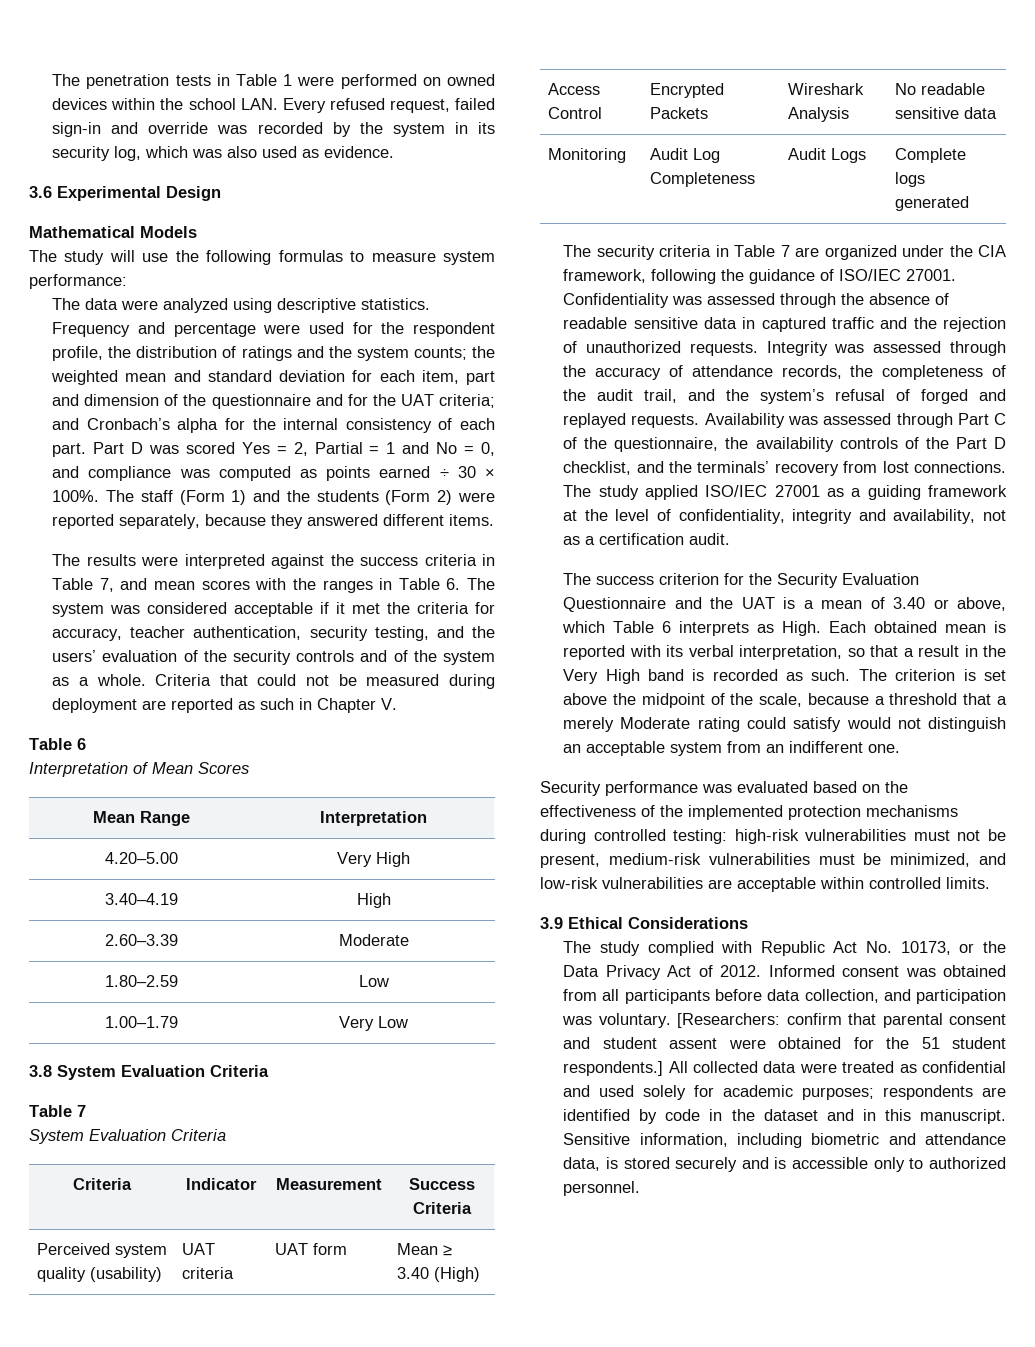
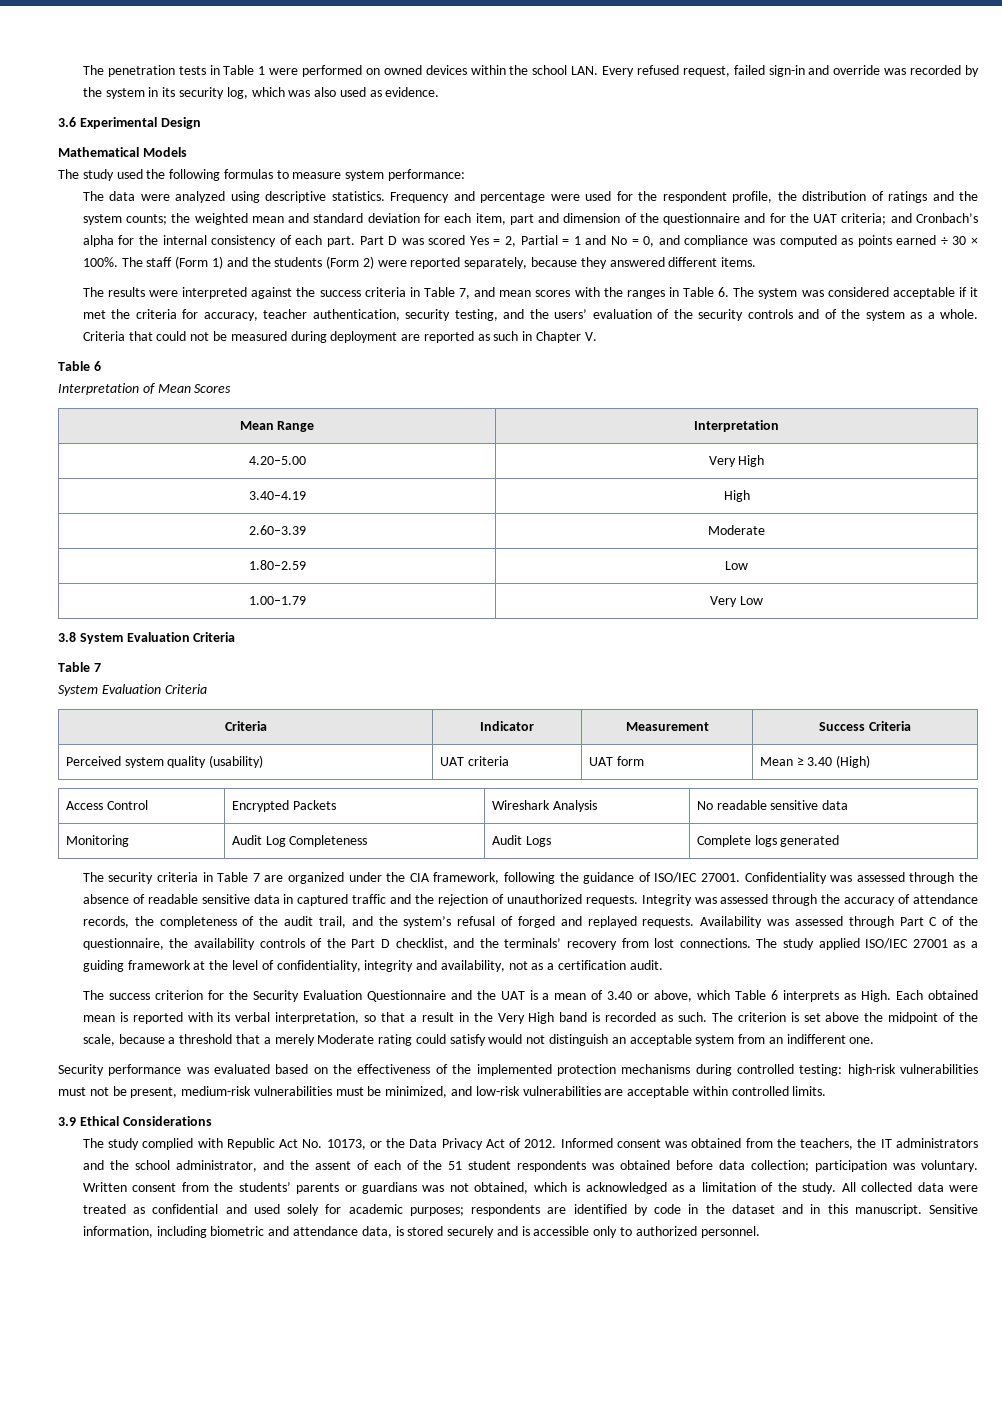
[109,250,169,262] will use -> [116,169,143,179] used
[602,989,1006,1004] [562,1013,1006,1028] [563,1037,1006,1049] [563,1061,664,1076] all participants before data collection, and participation was voluntary. [Researchers: confirm that parental consent and student assent were obtained for the 51 student respondents.] -> [776,1138,978,1150] [82,1160,978,1172] [82,1182,837,1194] the teachers, the IT administrators and the school administrator, and the assent of each of the 51 student respondents was obtained before data collection; participation was voluntary. Written consent from the students’ parents or guardians was not obtained, which is acknowledged as a limitation of the study.

